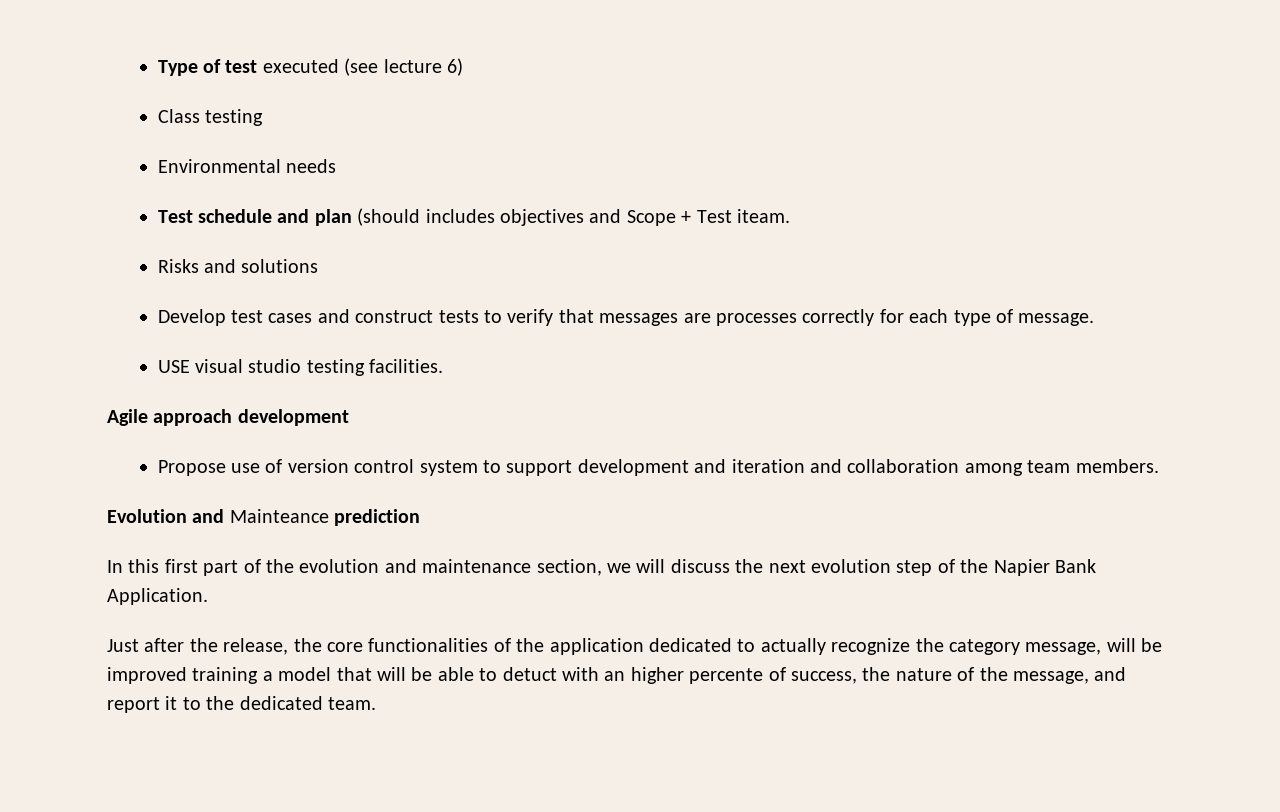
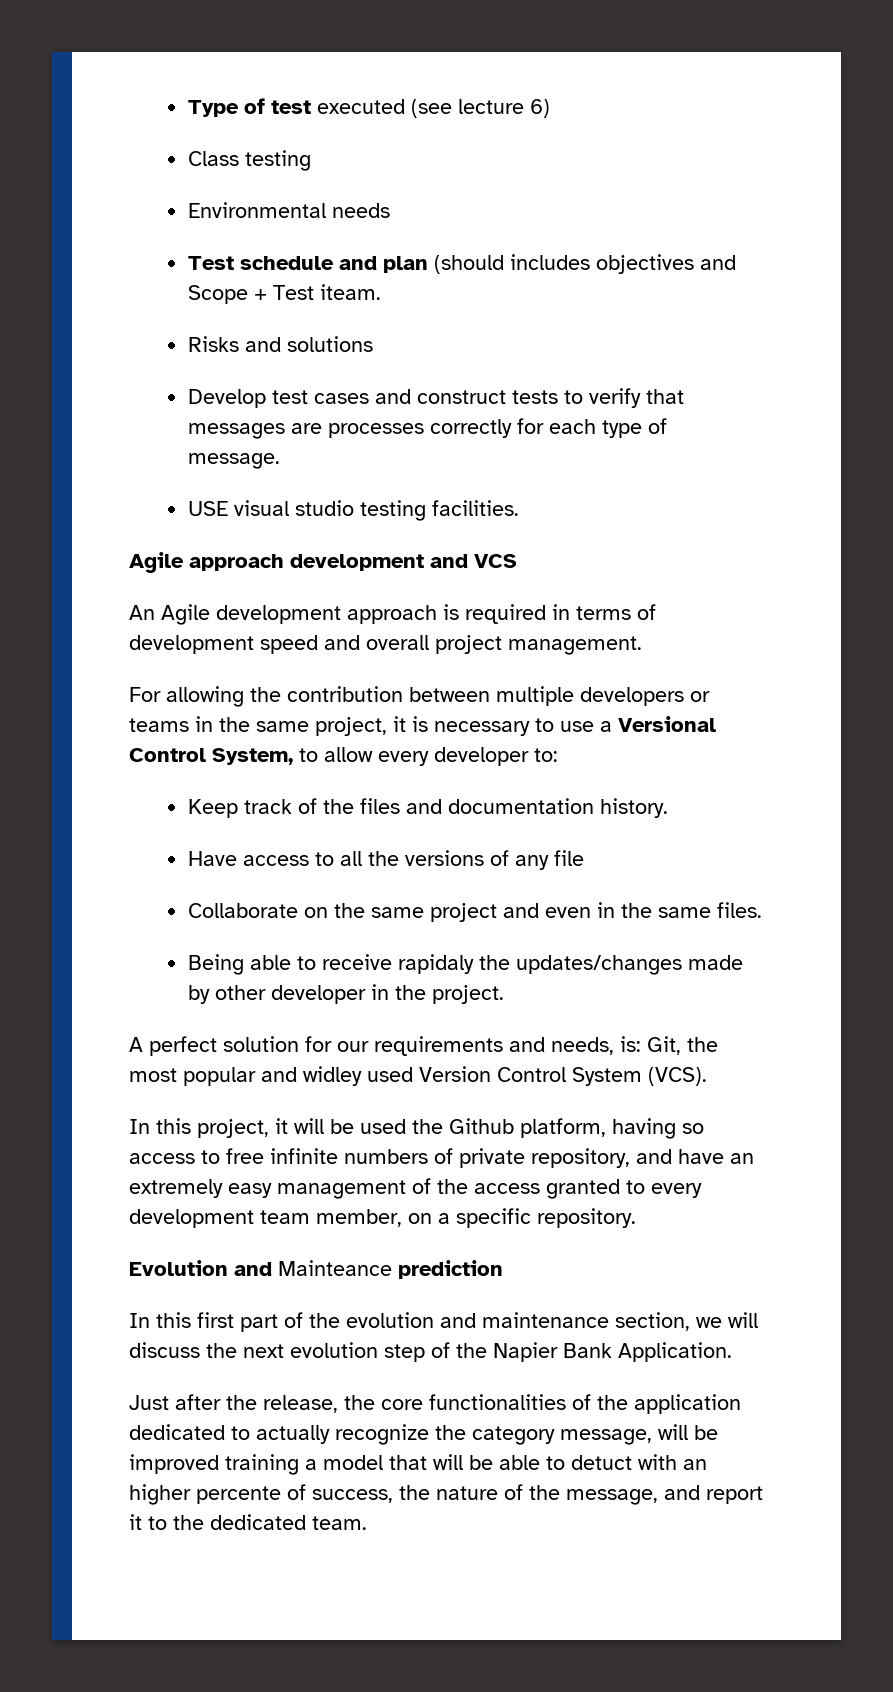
[157,459,1159,476] // Propose use of version control system to support development and iteration and collaboration among team members. -> [430,554,517,568] [129,604,656,625] [129,635,642,655] [129,686,710,707] [129,716,716,736] [129,747,558,766] [188,798,669,818] [188,850,585,870] [188,902,763,922] [188,954,744,975] [188,984,505,1004] [129,1036,718,1056] [129,1066,707,1086] [129,1118,704,1139] [129,1148,754,1168] [129,1178,702,1199] [129,1208,636,1228] and VCS // An Agile development approach is required in terms of development speed and overall project management. // For allowing the contribution between multiple developers or teams in the same project, it is necessary to use a Versional Control System, to allow every developer to: // Keep track of the files and documentation history. // Have access to all the versions of any file // Collaborate on the same project and even in the same files. // Being able to receive rapidaly the updates/changes made by other developer in the project. // A perfect solution for our requirements and needs, is: Git, the most popular and widley used Version Control System (VCS). // In this project, it will be used the Github platform, having so access to free infinite numbers of private repository, and have an extremely easy management of the access granted to every development team member, on a specific repository.

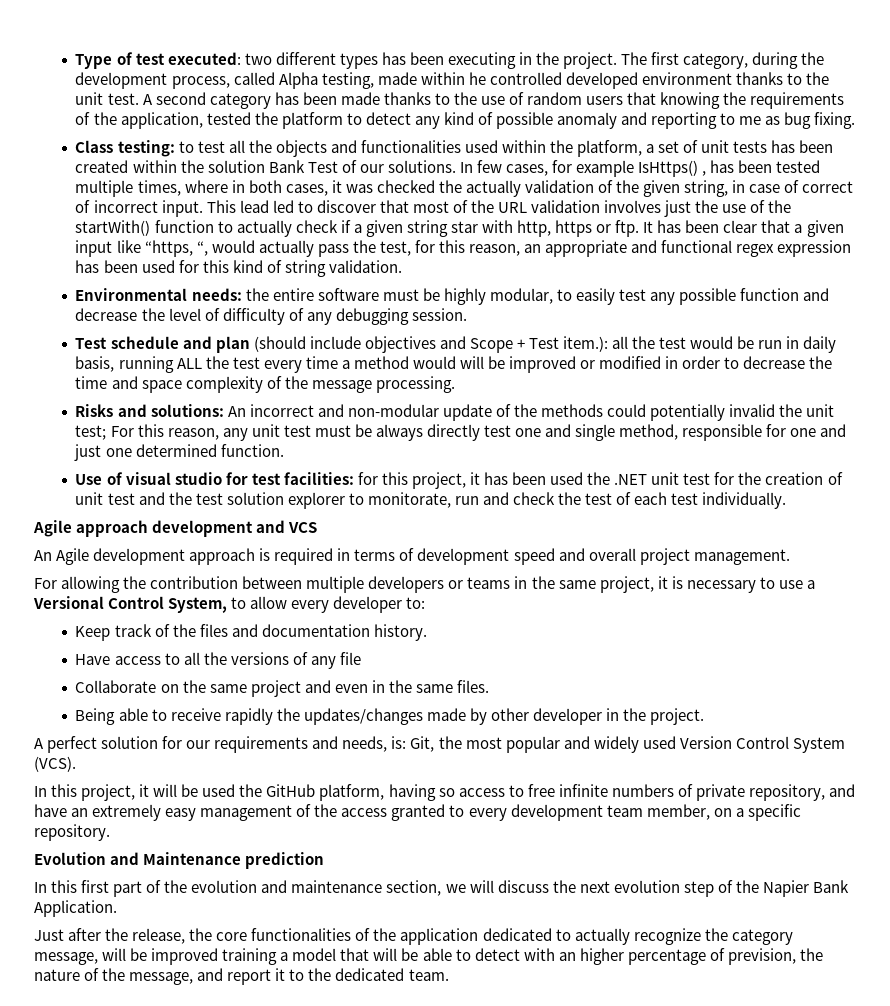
[317,99,551,118] [188,150,312,171] [188,202,391,218] executed (see lecture 6) // Class testing // Environmental needs -> [167,52,825,69] [75,72,830,89] [75,92,845,109] [75,112,856,129] [75,140,834,157] [75,160,821,177] [75,180,854,197] [75,200,792,217] [75,220,844,237] [75,240,852,257] [75,260,402,277] [75,288,830,305] [75,308,467,325] executed: two different types has been executing in the project. The first category, during the development process, called Alpha testing, made within he controlled developed environment thanks to the unit test. A second category has been made thanks to the use of random users that knowing the requirements of the application, tested the platform to detect any kind of possible anomaly and reporting to me as bug fixing. // Class testing: to test all the objects and functionalities used within the platform, a set of unit tests has been created within the solution Bank Test of our solutions. In few cases, for example IsHttps() , has been tested multiple times, where in both cases, it was checked the actually validation of the given string, in case of correct of incorrect input. This lead led to discover that most of the URL validation involves just the use of the startWith() function to actually check if a given string star with http, https or ftp. It has been clear that a given input like “https, “, would actually pass the test, for this reason, an appropriate and functional regex expression has been used for this kind of string validation. // Environmental needs: the entire software must be highly modular, to easily test any possible function and decrease the level of difficulty of any debugging session.
[510,254,591,270] includes -> [309,336,361,349] include
[320,284,382,300] [188,336,374,352] [188,388,685,408] [188,418,668,439] [188,453,281,469] [188,500,520,521] iteam. // Risks and solutions // Develop test cases and construct tests to verify that messages are processes correctly for each type of message. // USE visual studio testing facilities. -> [563,336,837,353] [75,356,833,373] [75,376,455,393] [75,404,835,421] [75,424,847,441] [74,444,284,461] [75,472,843,489] [75,492,787,509] item.): all the test would be run in daily basis, running ALL the test every time a method would will be improved or modified in order to decrease the time and space complexity of the message processing. // Risks and solutions: An incorrect and non-modular update of the methods could potentially invalid the unit test; For this reason, any unit test must be always directly test one and single method, responsible for one and just one determined function. // Use of visual studio for test facilities: for this project, it has been used the .NET unit test for the creation of unit test and the test solution explorer to monitorate, run and check the test of each test individually.
[398,954,475,974] rapidaly -> [224,708,273,725] rapidly
[303,1066,362,1086] widley -> [593,736,639,753] widely
[449,1118,514,1134] Github -> [266,784,316,797] GitHub
[278,1260,392,1276] Mainteance -> [143,852,242,865] Maintenance
[571,1455,632,1470] detuct -> [474,948,520,961] detect
[196,1484,393,1504] percente of success, -> [627,948,796,965] percentage of prevision,

